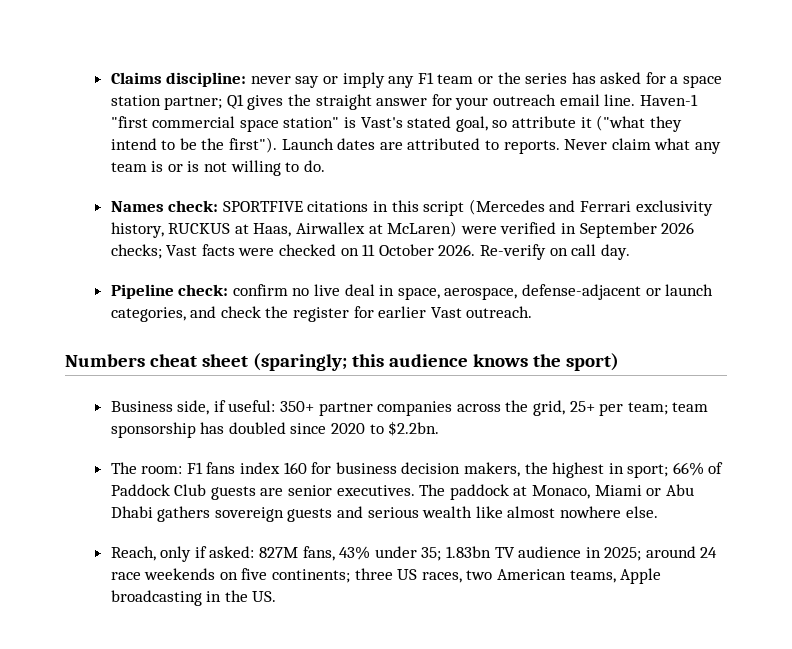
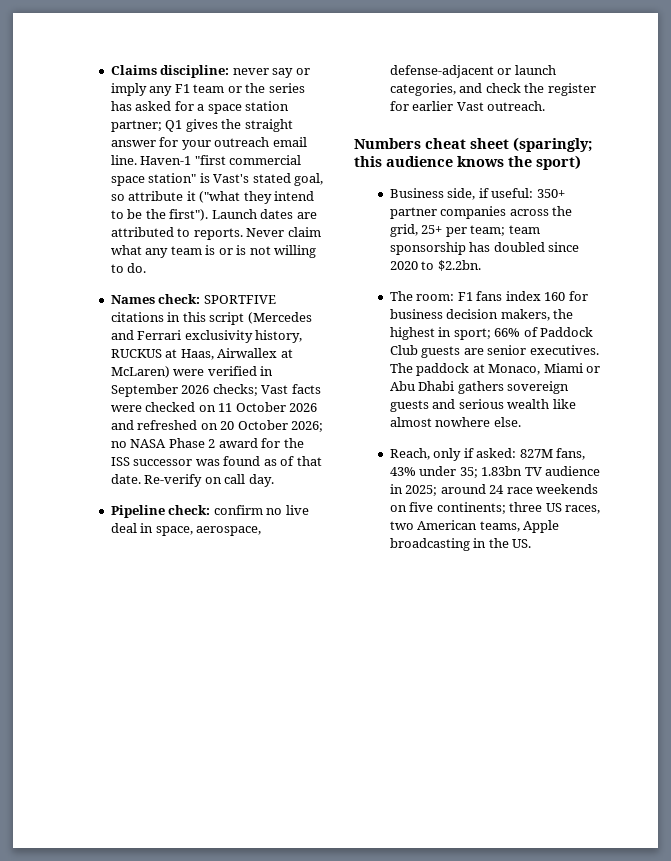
[438,244,476,256] 2026. -> [289,403,318,412] [110,420,324,432] [110,438,304,448] [110,456,322,466] [110,474,141,484] 2026 and refreshed on 20 October 2026; no NASA Phase 2 award for the ISS successor was found as of that date.

